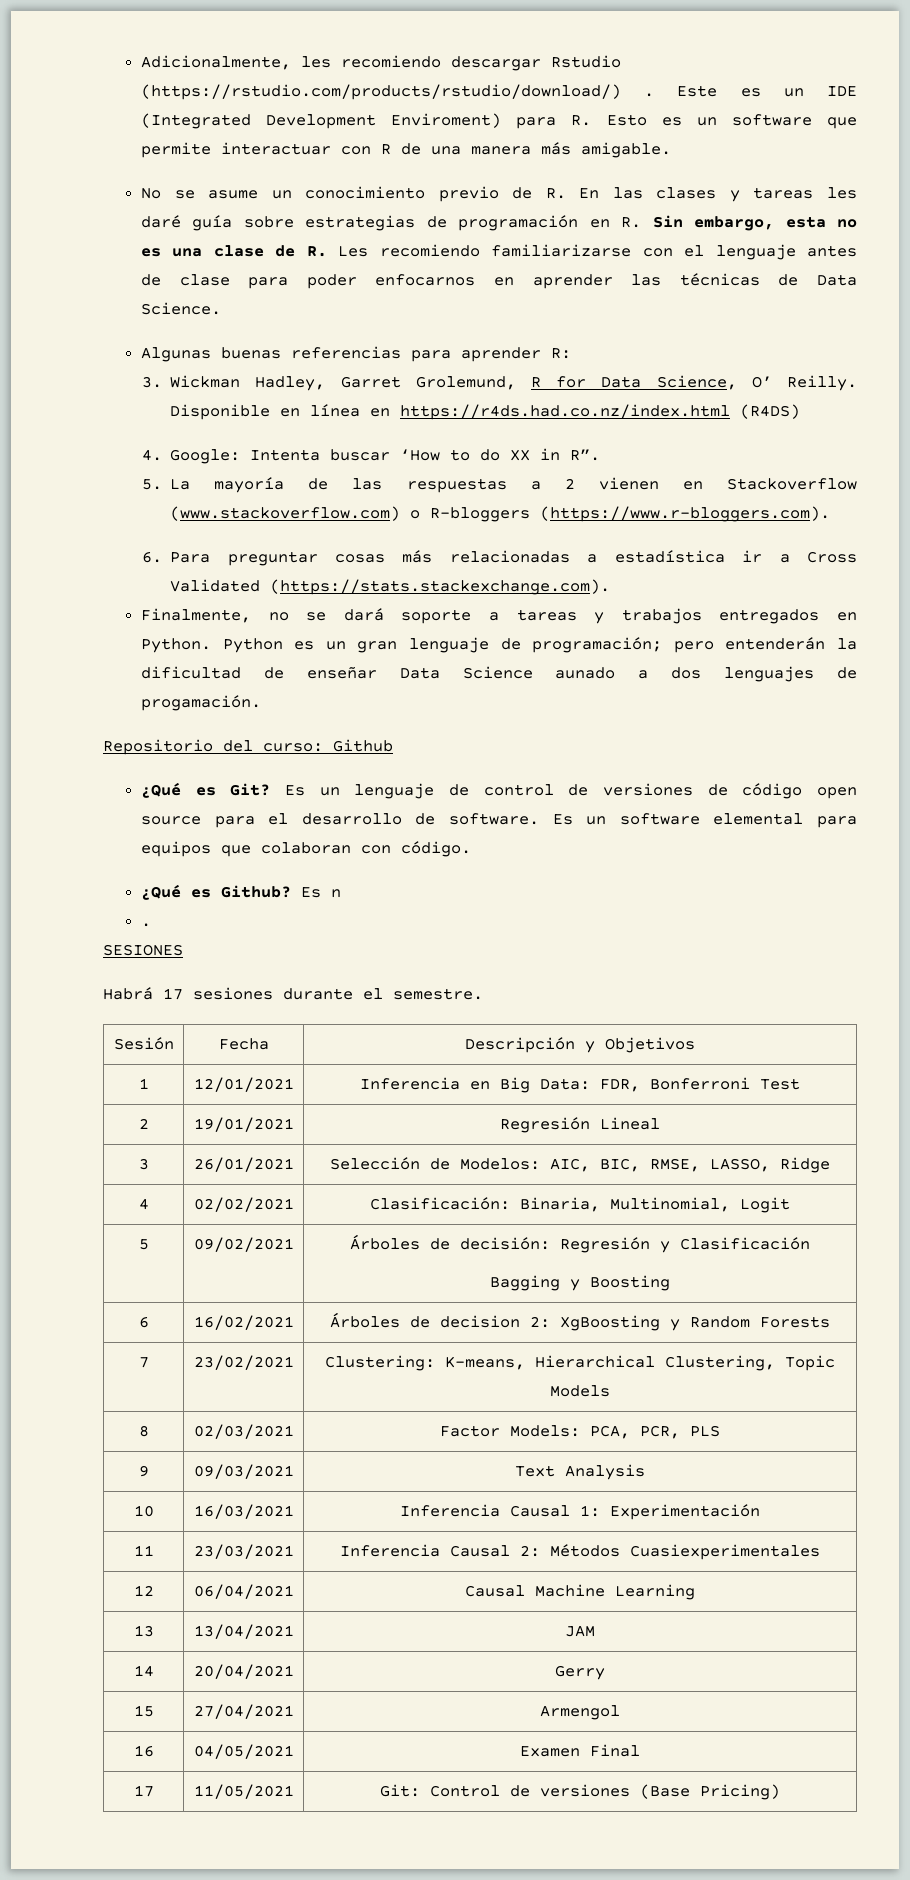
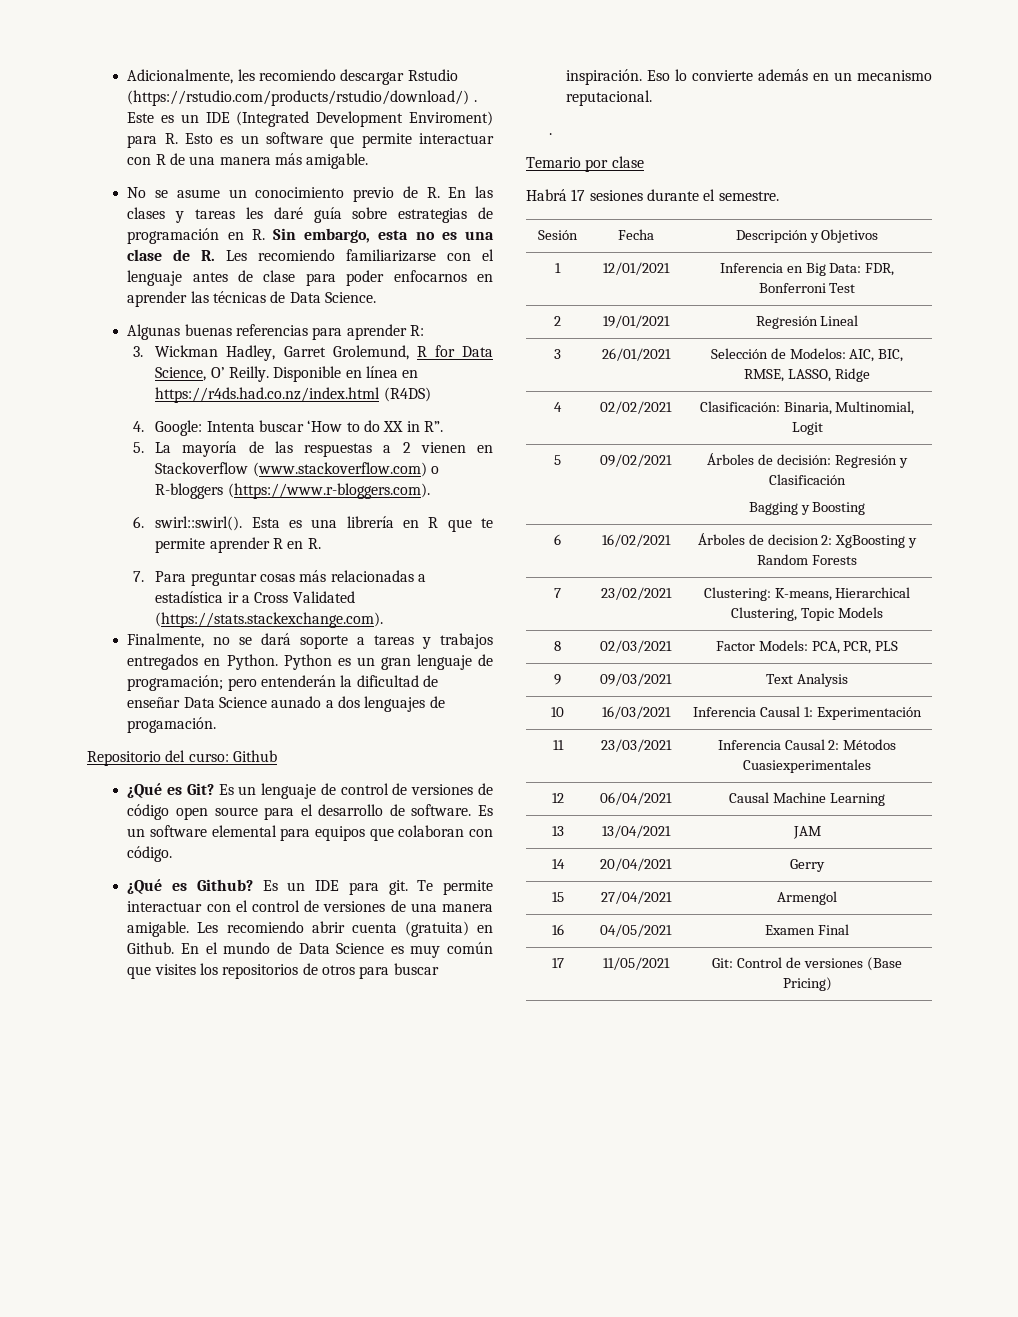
(162, 557) none -> [155,516,493,532] [155,537,321,553] [132,571,144,582] swirl::swirl(). Esta es una librería en R que te permite aprender R en R. // 7.
[331,889,342,898] [141,923,152,927] [103,944,183,956] n // . // SESIONES -> [287,880,494,895] [127,900,494,912] [127,921,494,937] [127,942,493,958] [127,963,439,979] [566,69,932,85] [566,90,653,106] [548,133,552,135] [526,156,644,172] un IDE para git. Te permite interactuar con el control de versiones de una manera amigable. Les recomiendo abrir cuenta (gratuita) en Github. En el mundo de Data Science es muy común que visites los repositorios de otros para buscar inspiración. Eso lo convierte además en un mecanismo reputacional. // . // Temario por clase

